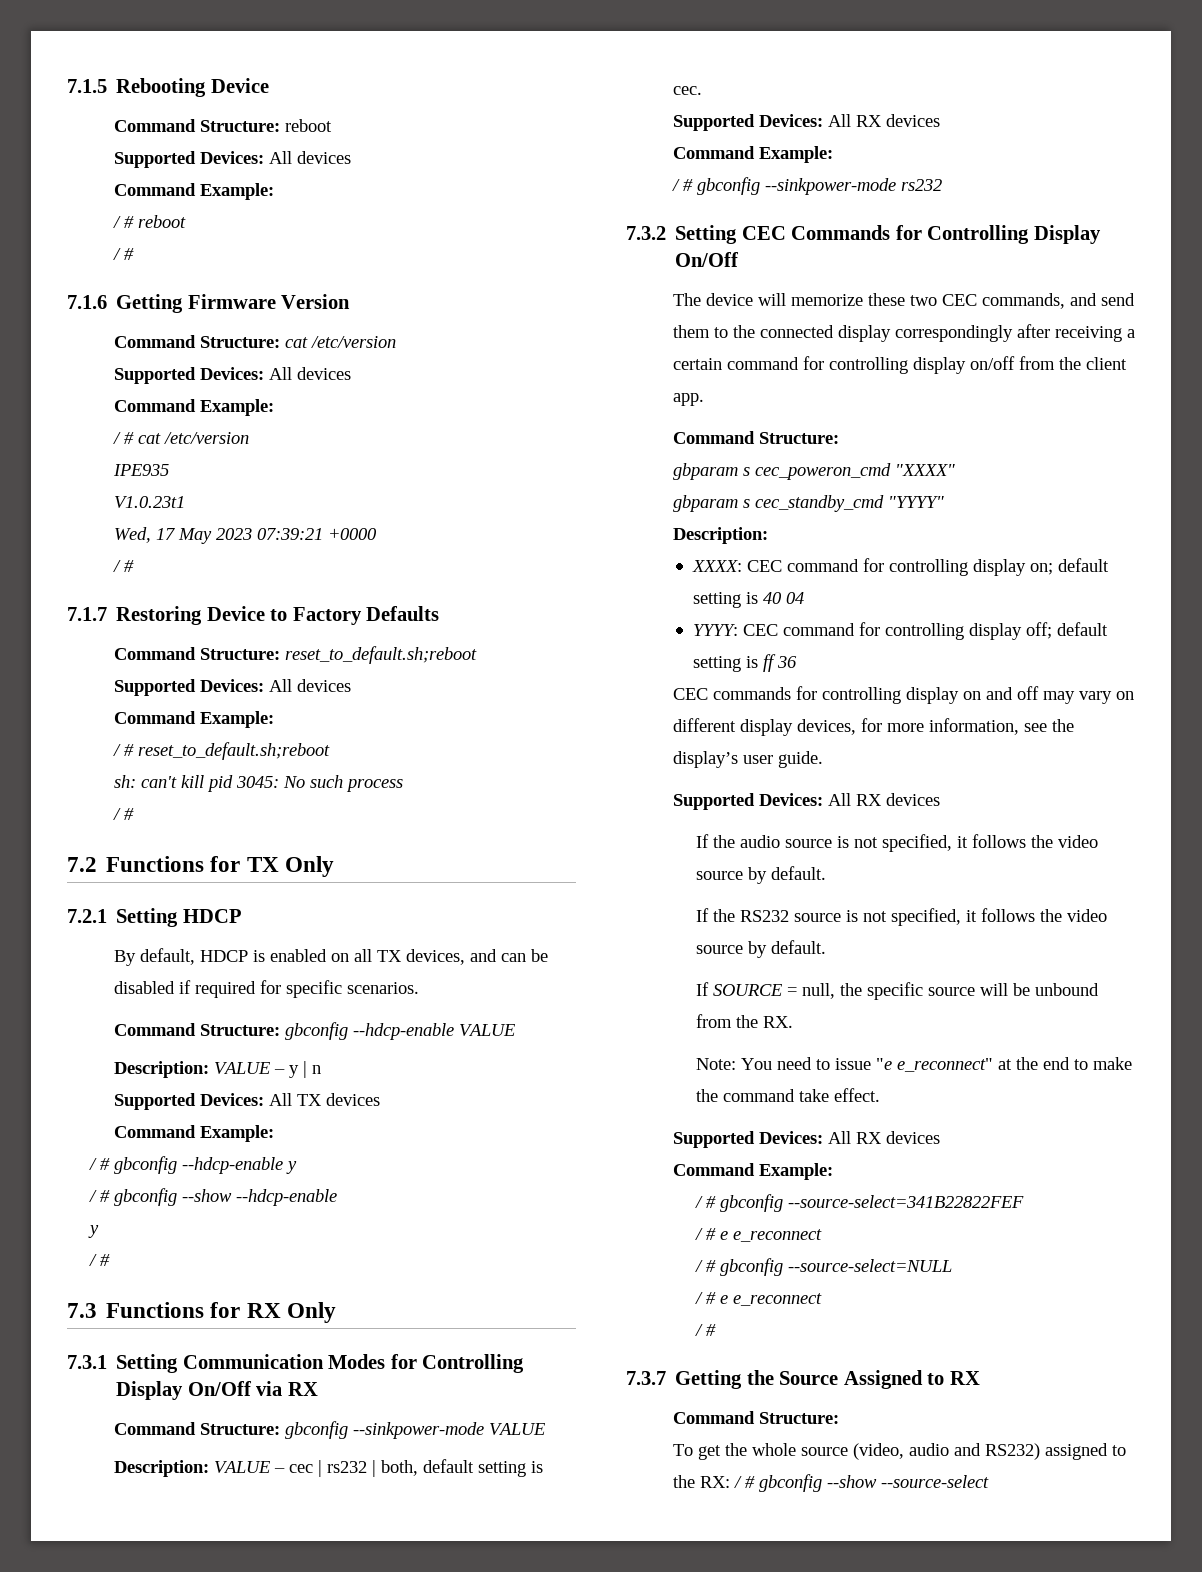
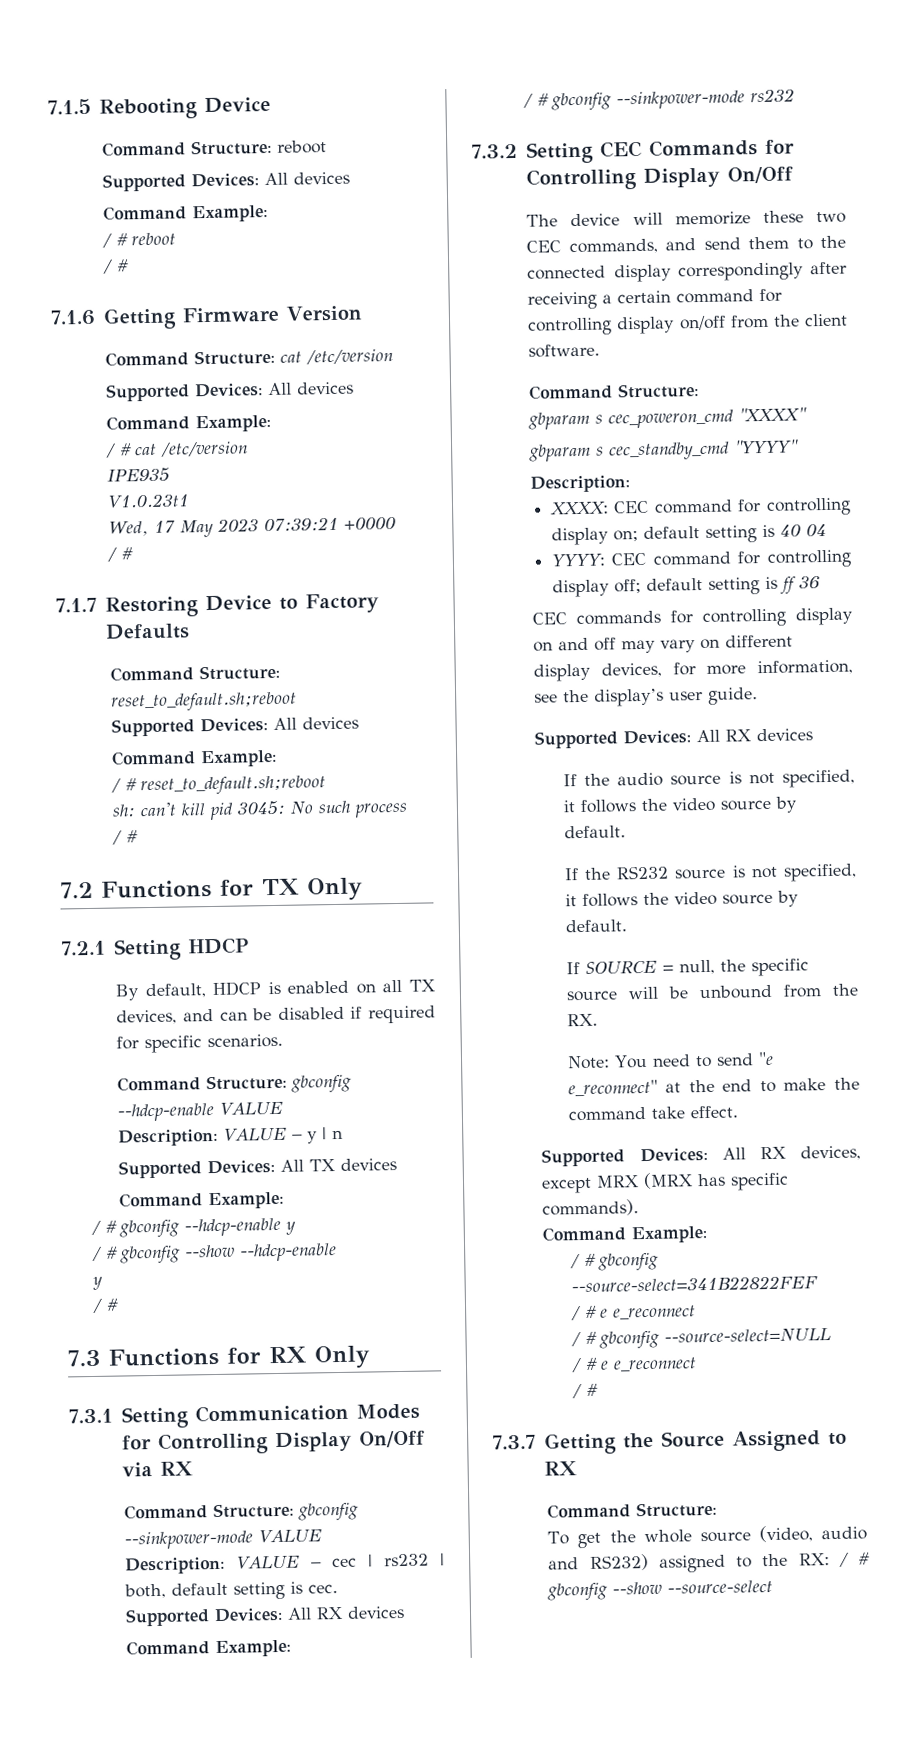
[672,393,704,406] app. -> [528,343,601,358] software.
[834,1058,871,1070] issue -> [715,1053,754,1066] send
[885,1131,940,1144] devices -> [800,1145,861,1161] [541,1172,790,1194] [542,1199,640,1217] devices, except MRX (MRX has specific commands).

